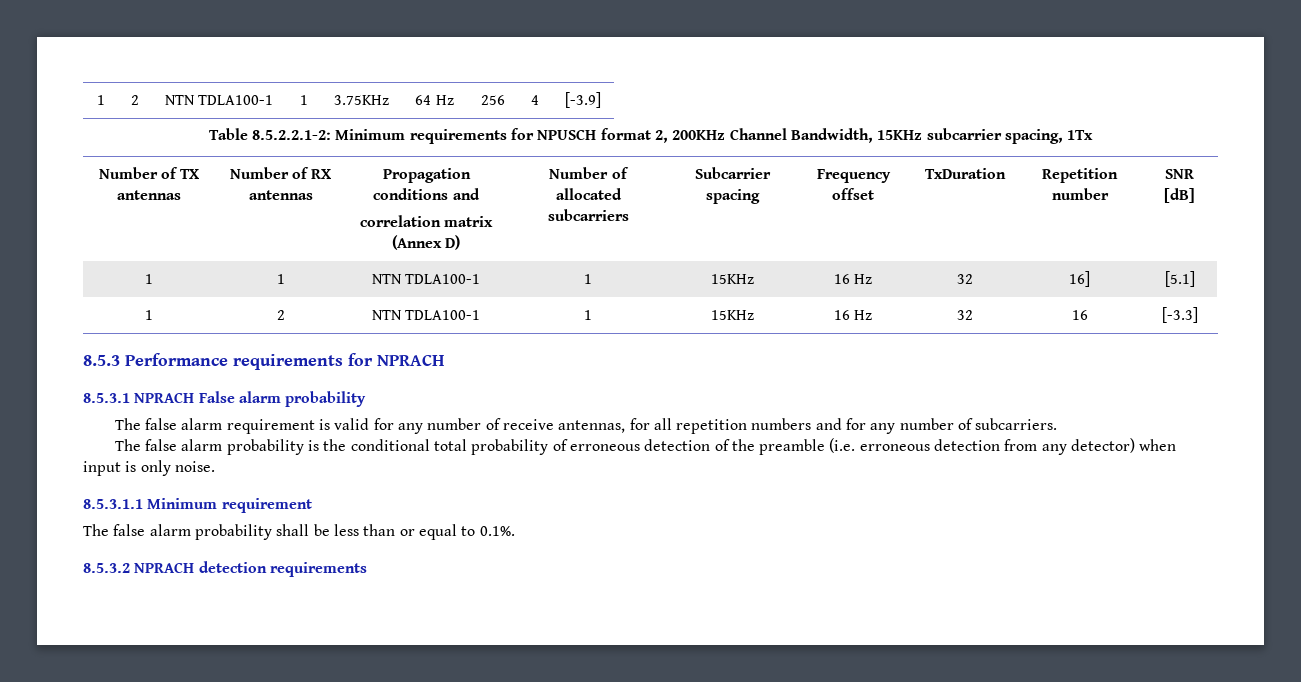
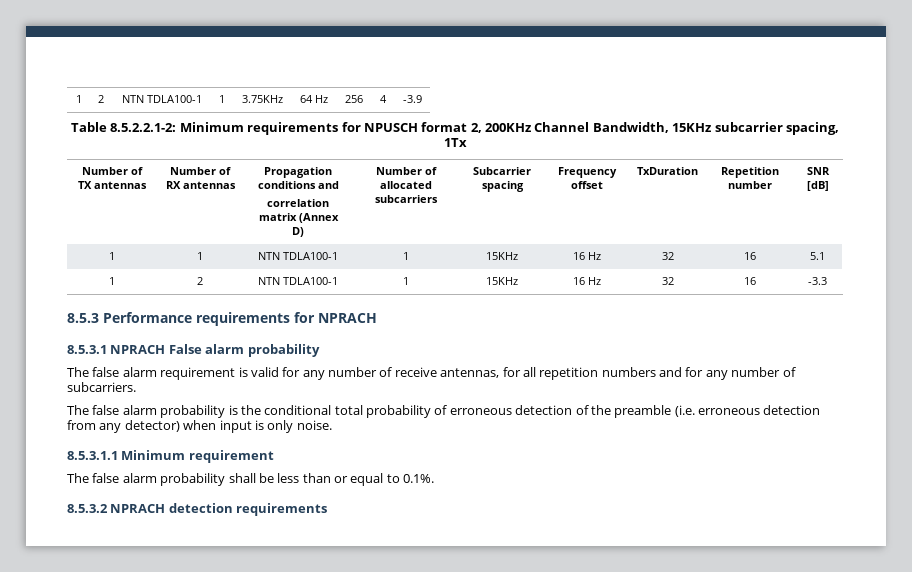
[564,92,601,108] [-3.9] -> [402,95,422,103] -3.9
[1069,271,1090,287] [1164,271,1195,287] 16] | [5.1] -> [743,252,756,260] [810,252,825,260] 16 | 5.1
[1161,307,1198,323] [-3.3] -> [808,277,827,285] -3.3

